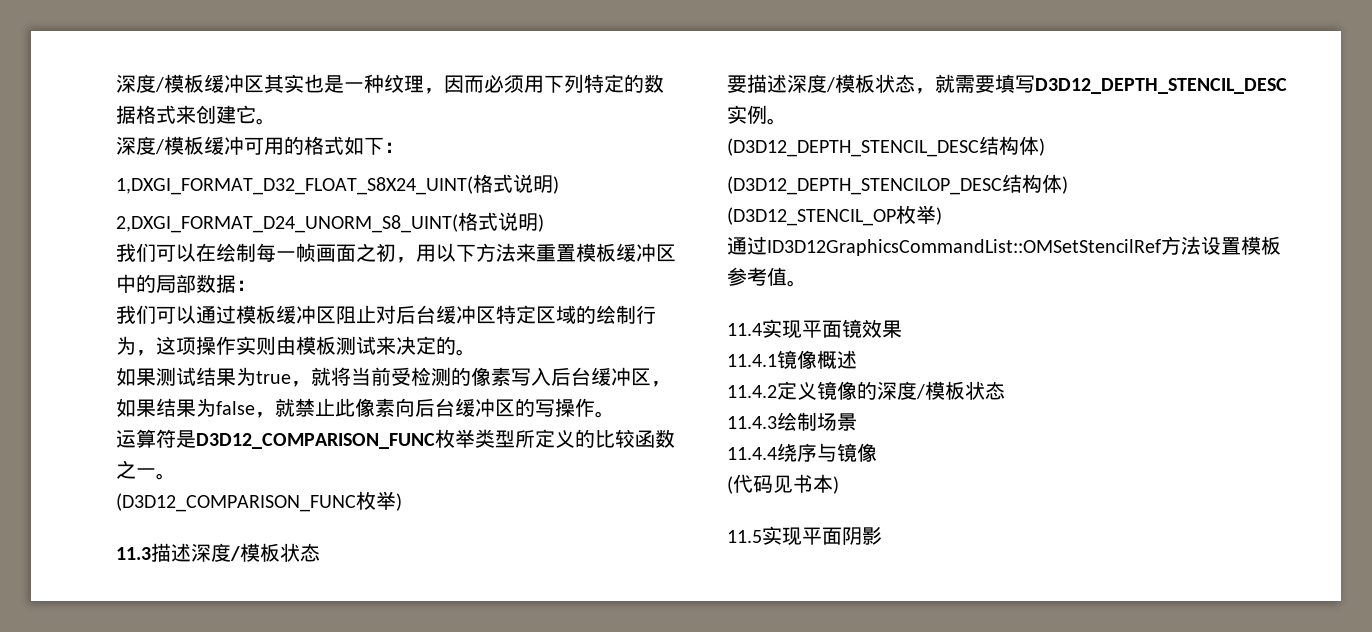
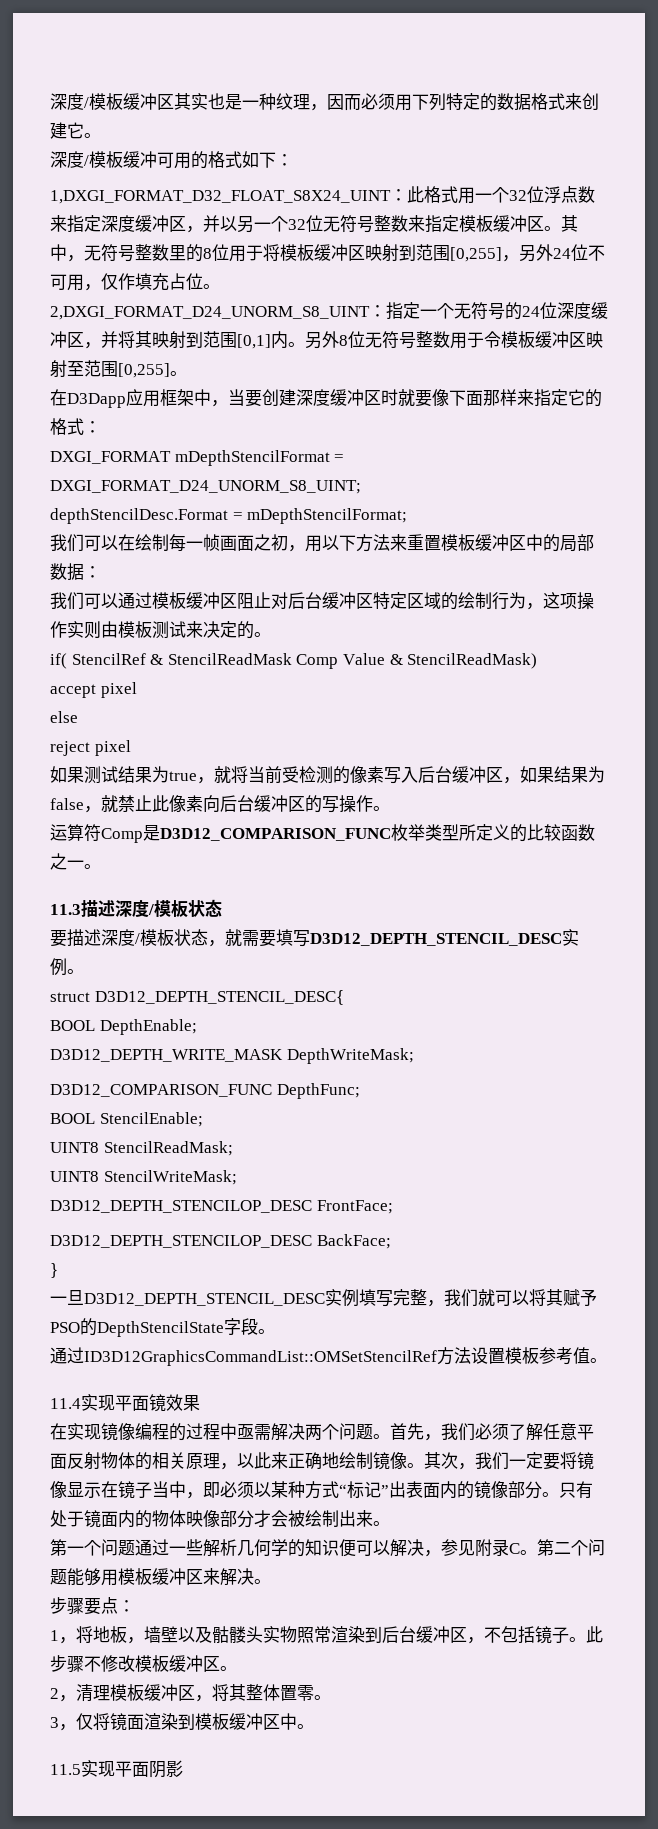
[116,174,559,195] [116,212,544,233] 1,DXGI_FORMAT_D32_FLOAT_S8X24_UINT(格式说明) // 2,DXGI_FORMAT_D24_UNORM_S8_UINT(格式说明) -> [50,186,595,204] [50,215,578,233] [50,244,605,262] [50,273,220,291] [50,302,608,320] [50,331,603,349] [50,360,187,378] [50,389,602,408] [50,418,101,435] [50,450,345,466] [50,480,361,494] [50,508,408,524] 1,DXGI_FORMAT_D32_FLOAT_S8X24_UINT：此格式用一个32位浮点数来指定深度缓冲区，并以另一个32位无符号整数来指定模板缓冲区。其中，无符号整数里的8位用于将模板缓冲区映射到范围[0,255]，另外24位不可用，仅作填充占位。 // 2,DXGI_FORMAT_D24_UNORM_S8_UINT：指定一个无符号的24位深度缓冲区，并将其映射到范围[0,1]内。另外8位无符号整数用于令模板缓冲区映射至范围[0,255]。 // 在D3Dapp应用框架中，当要创建深度缓冲区时就要像下面那样来指定它的格式： // DXGI_FORMAT mDepthStencilFormat = DXGI_FORMAT_D24_UNORM_S8_UINT; // depthStencilDesc.Format = mDepthStencilFormat;
(476, 352) none -> [50,653,538,669] [50,682,137,698] [50,711,78,723] [50,740,131,756] // if( StencilRef & StencilReadMask Comp Value & StencilReadMask) // accept pixel // else // reject pixel
(176, 438) none -> [101,828,143,843] Comp
[116,491,402,512] // (D3D12_COMPARISON_FUNC枚举) -> (101, 866) none
[727,136,1045,157] [727,174,1068,195] [727,205,942,226] (D3D12_DEPTH_STENCIL_DESC结构体) // (D3D12_DEPTH_STENCILOP_DESC结构体) // (D3D12_STENCIL_OP枚举) -> [50,990,344,1005] [50,1019,197,1035] [50,1048,414,1064] [50,1083,360,1099] [50,1112,203,1127] [50,1141,233,1156] [50,1170,237,1185] [50,1200,393,1214] [50,1234,391,1249] [50,1263,58,1278] [50,1289,597,1307] [50,1318,275,1337] struct D3D12_DEPTH_STENCIL_DESC{ // BOOL DepthEnable; // D3D12_DEPTH_WRITE_MASK DepthWriteMask; // D3D12_COMPARISON_FUNC DepthFunc; // BOOL StencilEnable; // UINT8 StencilReadMask; // UINT8 StencilWriteMask; // D3D12_DEPTH_STENCILOP_DESC FrontFace; // D3D12_DEPTH_STENCILOP_DESC BackFace; // } // 一旦D3D12_DEPTH_STENCIL_DESC实例填写完整，我们就可以将其赋予PSO的DepthStencilState字段。
[727,350,857,369] [727,381,1005,400] [727,412,857,431] [727,443,877,462] [727,474,839,494] 11.4.1镜像概述 // 11.4.2定义镜像的深度/模板状态 // 11.4.3绘制场景 // 11.4.4绕序与镜像 // (代码见书本) -> [50,1423,594,1441] [50,1452,594,1470] [50,1481,593,1499] [50,1510,390,1528] [50,1539,605,1557] [50,1568,271,1586] [50,1597,135,1615] [50,1626,603,1644] [50,1655,237,1673] [50,1684,331,1702] [50,1713,314,1731] 在实现镜像编程的过程中亟需解决两个问题。首先，我们必须了解任意平面反射物体的相关原理，以此来正确地绘制镜像。其次，我们一定要将镜像显示在镜子当中，即必须以某种方式“标记”出表面内的镜像部分。只有处于镜面内的物体映像部分才会被绘制出来。 // 第一个问题通过一些解析几何学的知识便可以解决，参见附录C。第二个问题能够用模板缓冲区来解决。 // 步骤要点： // 1，将地板，墙壁以及骷髅头实物照常渲染到后台缓冲区，不包括镜子。此步骤不修改模板缓冲区。 // 2，清理模板缓冲区，将其整体置零。 // 3，仅将镜面渲染到模板缓冲区中。

